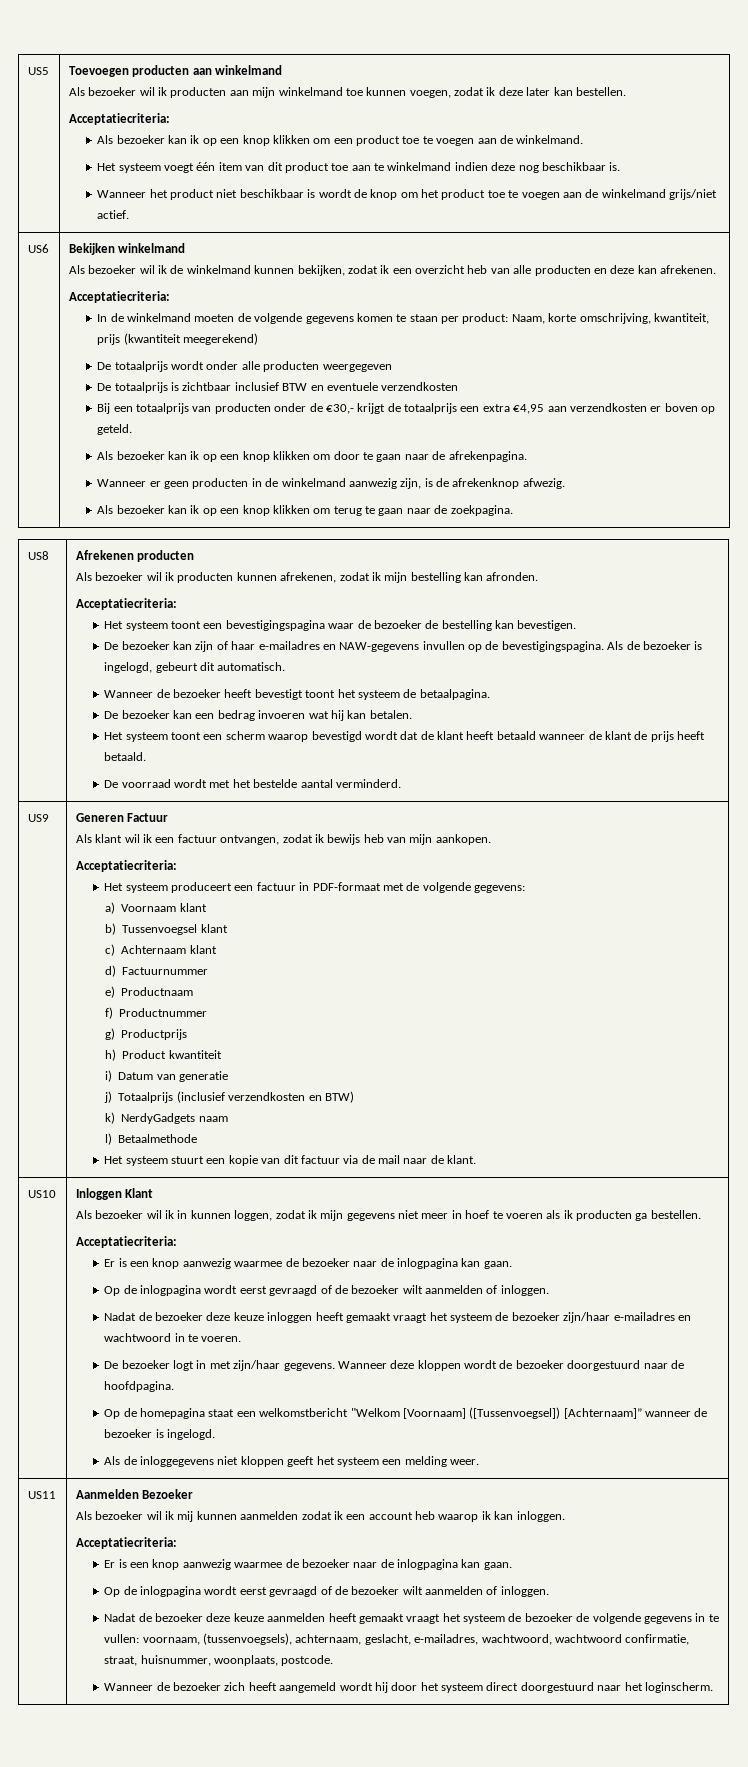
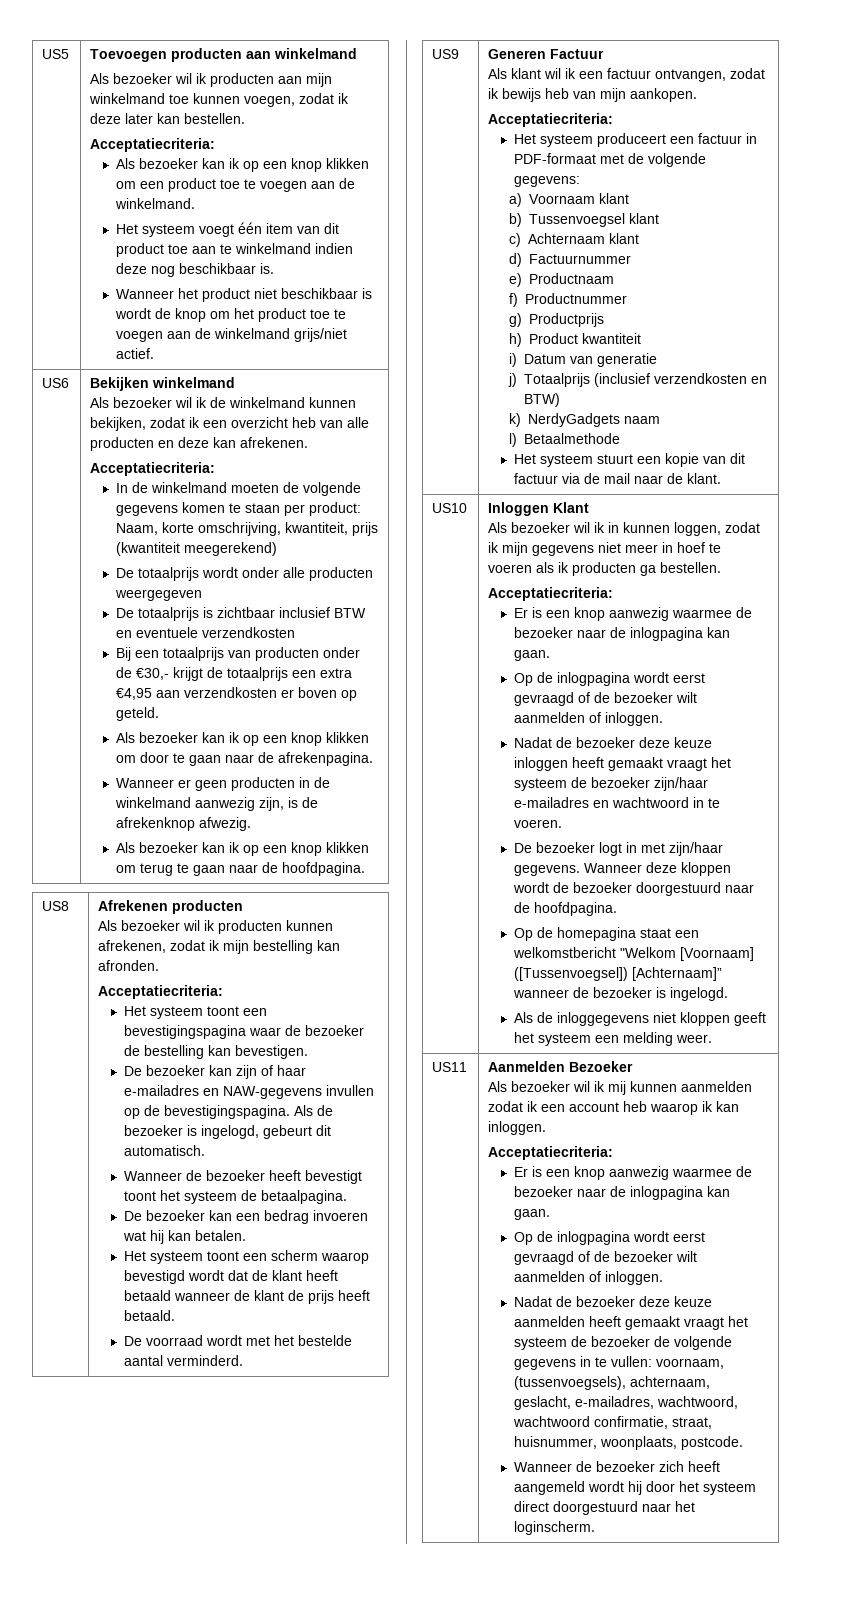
[450,505,513,516] zoekpagina. -> [282,862,366,876] hoofdpagina.

